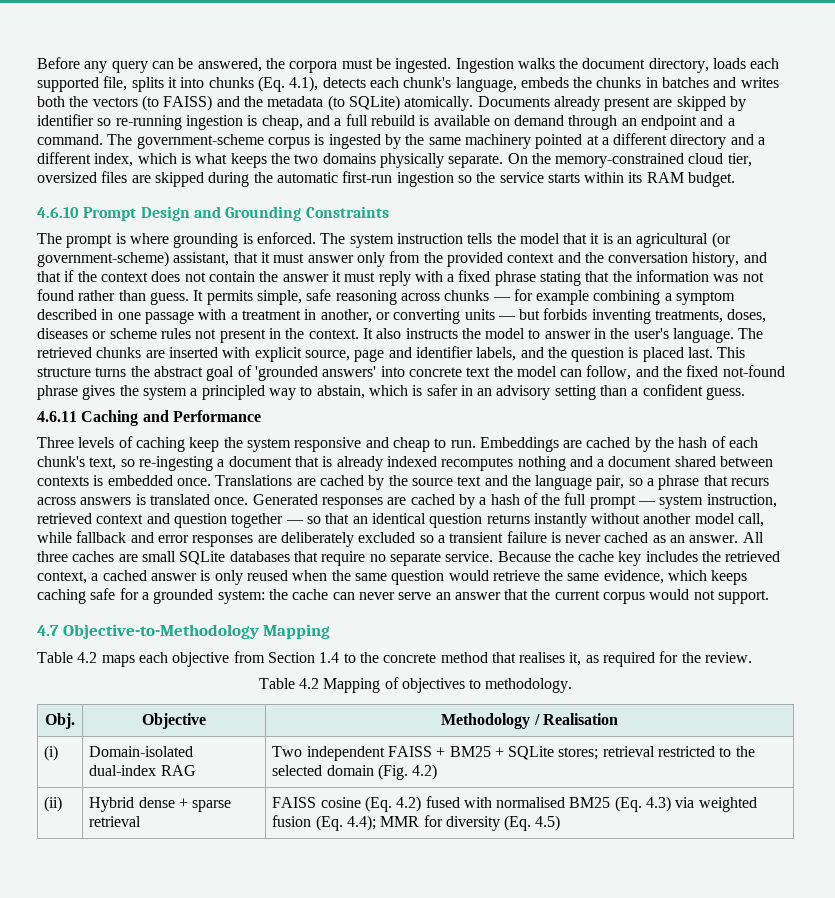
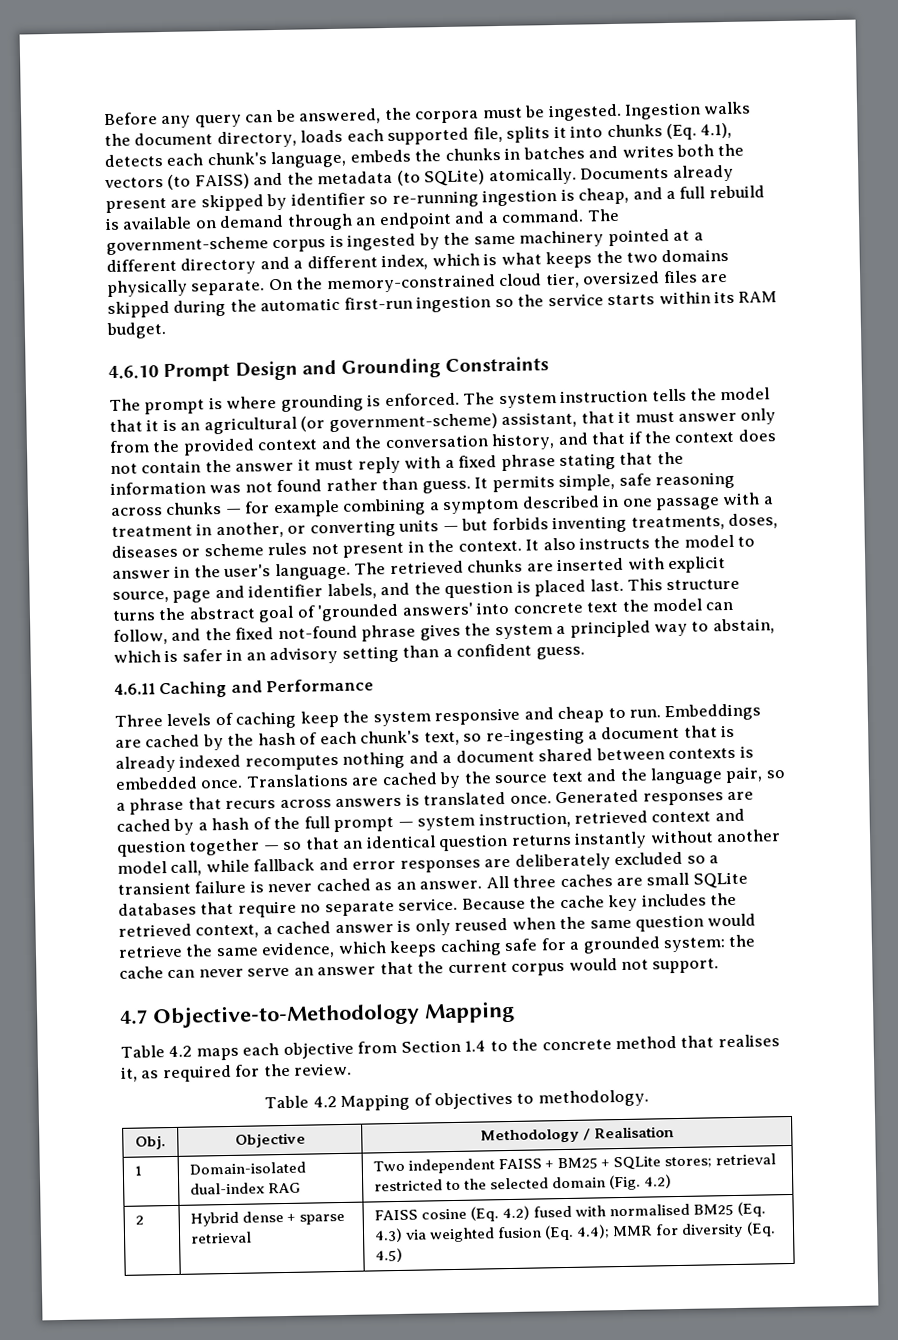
[44,745,59,761] (i) -> [134,1165,143,1176] 1
[44,796,63,812] (ii) -> [135,1215,145,1225] 2

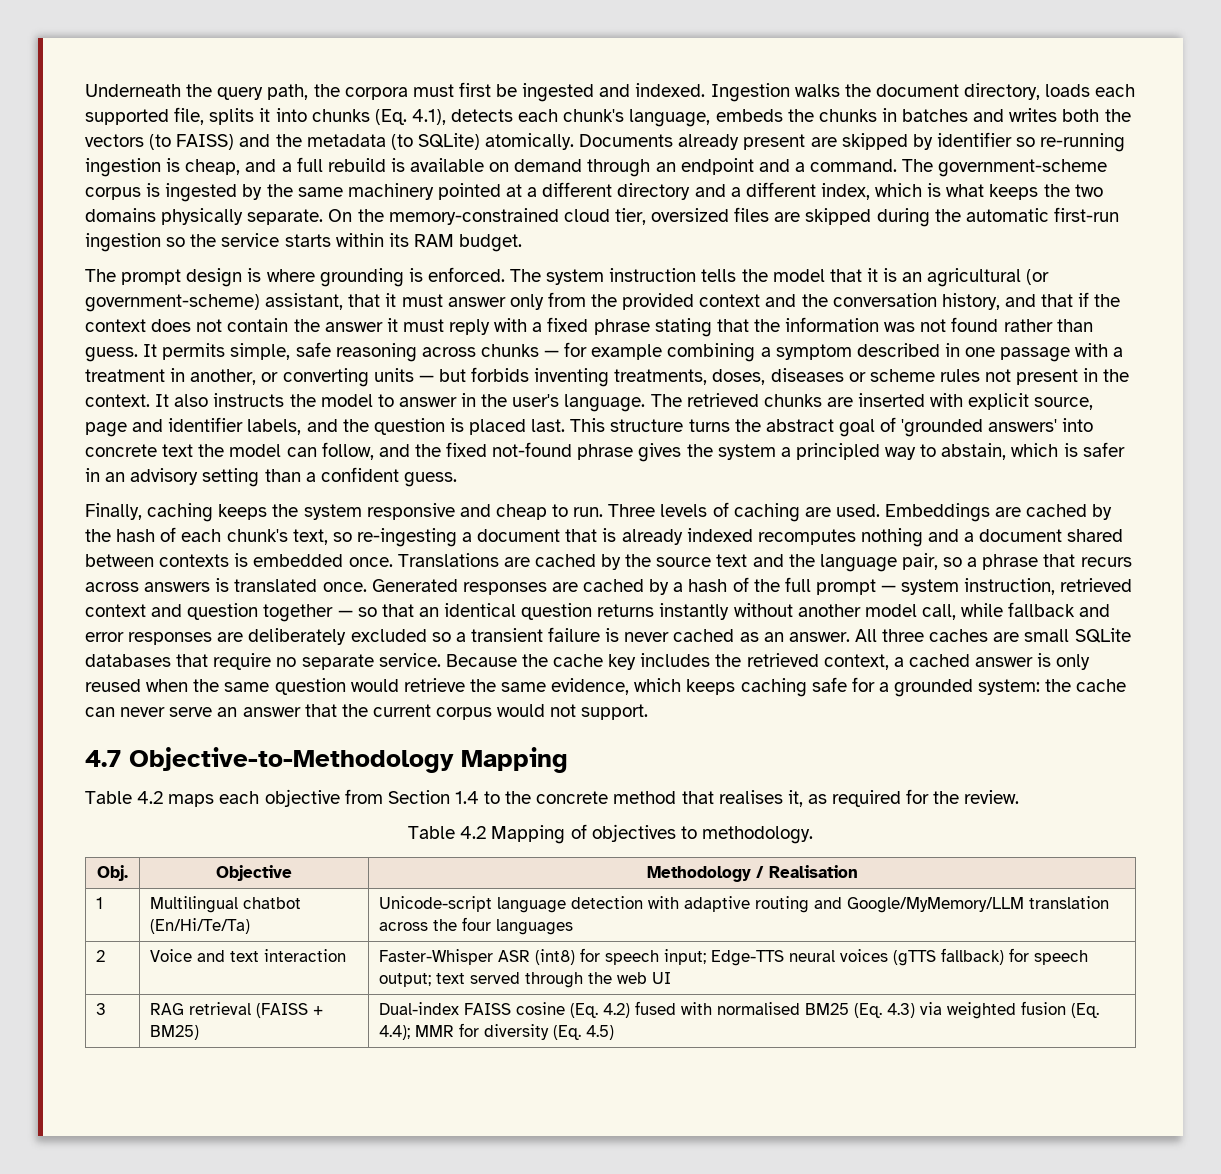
[104,103,622,129] Before any query can be answered, the corpora must be ingested. -> [85,82,706,102] Underneath the query path, the corpora must first be ingested and indexed.
[108,356,550,383] // 4.6.10 Prompt Design and Grounding Constraints -> (523, 243) none
(206, 407) none -> [186,268,243,287] design
[114,678,375,699] [114,710,339,729] 4.6.11 Caching and Performance // Three levels of caching keep -> [85,503,268,522] Finally, caching keeps
(662, 713) none -> [608,502,880,522] Three levels of caching are used.
[189,1161,307,1175] [190,1182,302,1195] [373,1153,777,1174] [374,1174,673,1192] [135,1215,145,1225] [190,1211,346,1227] [190,1231,253,1244] Domain-isolated dual-index RAG | Two independent FAISS + BM25 + SQLite stores; retrieval restricted to the selected domain (Fig. 4.2) // 2 | Hybrid dense + sparse retrieval | -> [150,896,302,913] [150,918,251,934] [379,896,1110,913] [379,917,574,935] [96,950,106,962] [150,949,347,962] [379,948,1089,966] [379,972,672,988] [96,1003,107,1015] [150,1002,324,1018] [150,1025,200,1040] [379,1002,460,1015] Multilingual chatbot (En/Hi/Te/Ta) | Unicode-script language detection with adaptive routing and Google/MyMemory/LLM translation across the four languages // 2 | Voice and text interaction | Faster-Whisper ASR (int8) for speech input; Edge-TTS neural voices (gTTS fallback) for speech output; text served through the web UI // 3 | RAG retrieval (FAISS + BM25) | Dual-index

